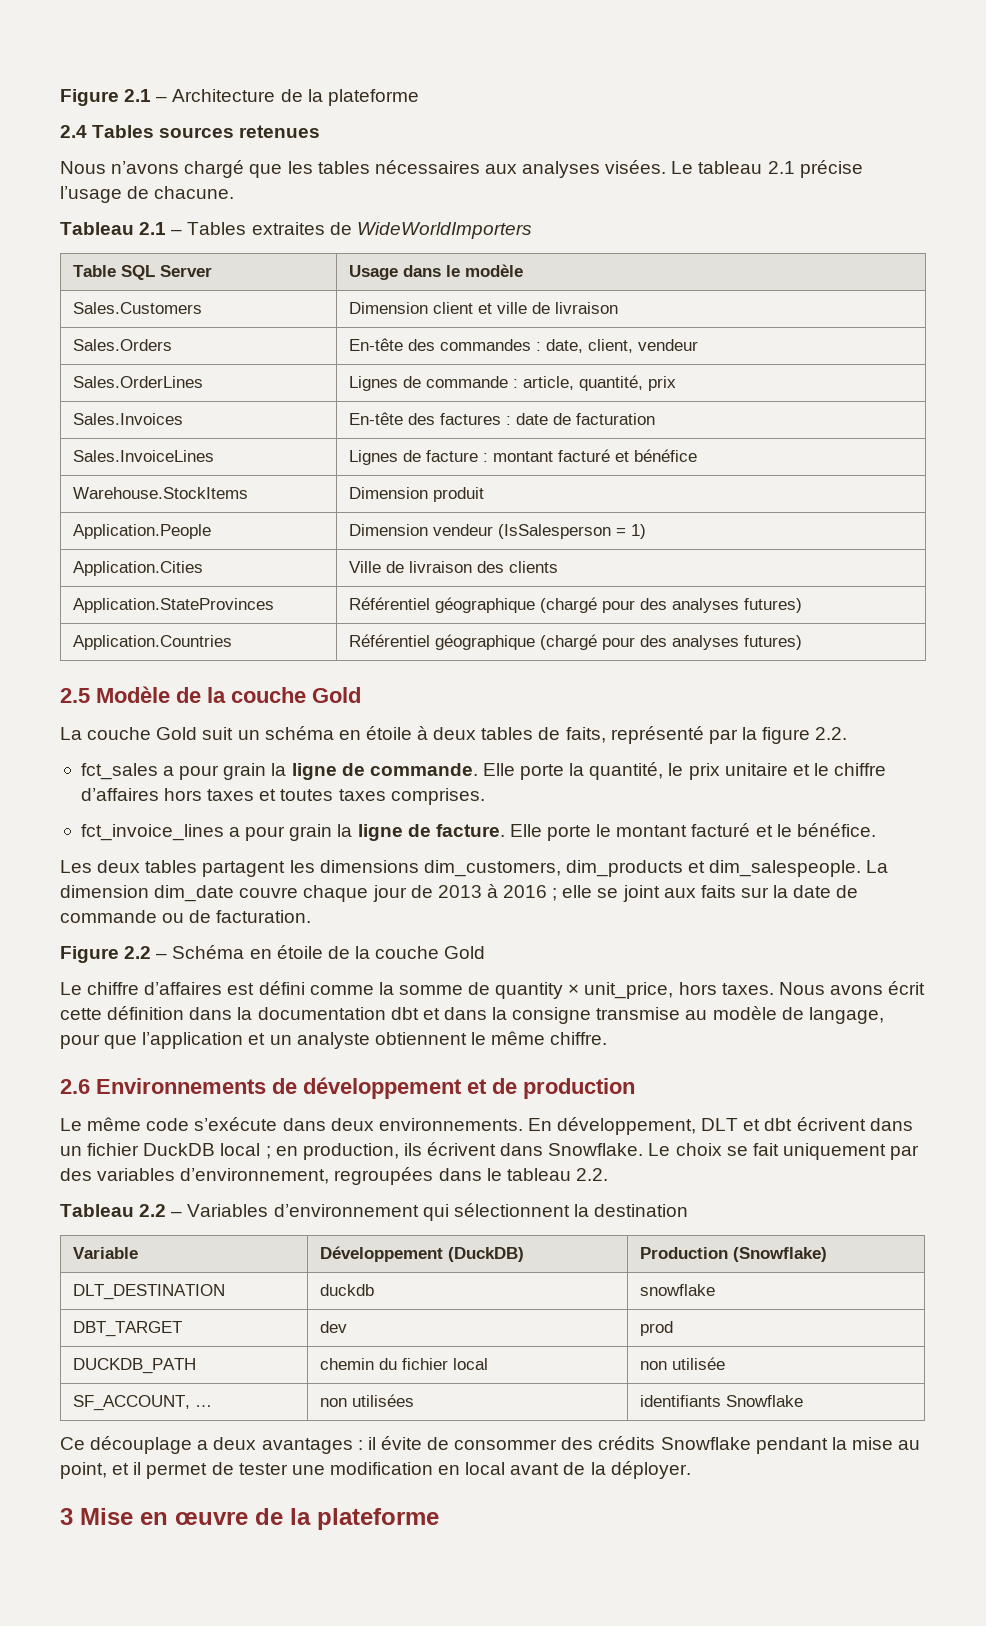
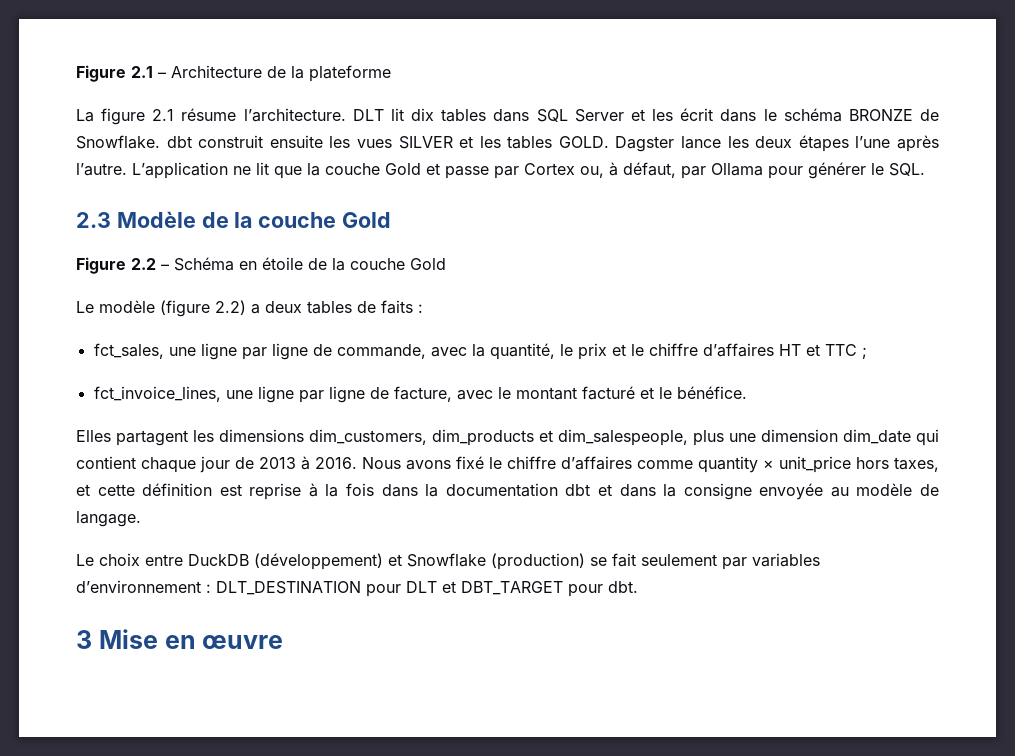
[60,125,321,138] [60,160,863,178] [60,186,235,203] [60,222,532,239] [73,265,213,280] [349,264,524,280] [73,302,203,314] [349,302,619,314] [73,339,173,351] [349,338,699,353] [73,376,204,388] [349,375,677,391] [73,413,184,425] [349,412,656,425] [73,450,215,462] [349,449,698,465] [73,487,249,499] [349,487,485,502] [73,524,212,539] [349,524,647,539] [73,561,204,576] [349,561,559,573] [73,598,275,613] [349,597,803,613] [73,635,233,650] [349,634,803,650] [60,688,90,703] 2.4 Tables sources retenues // Nous n’avons chargé que les tables nécessaires aux analyses visées. Le tableau 2.1 précise l’usage de chacune. // Tableau 2.1 – Tables extraites de WideWorldImporters // Table SQL Server | Usage dans le modèle // Sales.Customers | Dimension client et ville de livraison // Sales.Orders | En-tête des commandes : date, client, vendeur // Sales.OrderLines | Lignes de commande : article, quantité, prix // Sales.Invoices | En-tête des factures : date de facturation // Sales.InvoiceLines | Lignes de facture : montant facturé et bénéfice // Warehouse.StockItems | Dimension produit // Application.People | Dimension vendeur (IsSalesperson = 1) // Application.Cities | Ville de livraison des clients // Application.StateProvinces | Référentiel géographique (chargé pour des analyses futures) // Application.Countries | Référentiel géographique (chargé pour des analyses futures) // 2.5 -> [76,108,939,125] [76,135,940,152] [76,162,925,179] [76,212,111,228] La figure 2.1 résume l’architecture. DLT lit dix tables dans SQL Server et les écrit dans le schéma BRONZE de Snowflake. dbt construit ensuite les vues SILVER et les tables GOLD. Dagster lance les deux étapes l’une après l’autre. L’application ne lit que la couche Gold et passe par Cortex ou, à défaut, par Ollama pour générer le SQL. // 2.3
[60,726,848,744] [80,762,887,780] [80,788,485,805] [80,823,876,841] [60,860,889,877] [60,884,859,902] [60,910,312,923] // La couche Gold suit un schéma en étoile à deux tables de faits, représenté par la figure 2.2. // fct_sales a pour grain la ligne de commande. Elle porte la quantité, le prix unitaire et le chiffre d’affaires hors taxes et toutes taxes comprises. // fct_invoice_lines a pour grain la ligne de facture. Elle porte le montant facturé et le bénéfice. // Les deux tables partagent les dimensions dim_customers, dim_products et dim_salespeople. La dimension dim_date couvre chaque jour de 2013 à 2016 ; elle se joint aux faits sur la date de commande ou de facturation. -> (392, 220) none
[87,981,926,999] [60,1006,185,1020] chiffre d’affaires est défini comme la somme de quantity × unit_price, hors taxes. Nous avons écrit cette définition -> [99,300,423,317] [93,343,867,360] [93,386,747,403] [76,429,939,446] [76,456,939,473] [76,483,375,500] modèle (figure 2.2) a deux tables de faits : // fct_sales, une ligne par ligne de commande, avec la quantité, le prix et le chiffre d’affaires HT et TTC ; // fct_invoice_lines, une ligne par ligne de facture, avec le montant facturé et le bénéfice. // Elles partagent les dimensions dim_customers, dim_products et dim_salespeople, plus une dimension dim_date qui contient chaque jour de 2013 à 2016. Nous avons fixé le chiffre d’affaires comme quantity × unit_price hors taxes, et cette définition est reprise à la fois
[596,1007,681,1020] transmise -> [759,483,824,500] envoyée
[808,1007,884,1024] [60,1031,608,1049] [60,1077,635,1099] [60,1117,913,1135] [60,1142,920,1160] [60,1167,608,1185] [60,1203,689,1221] [73,1247,139,1259] [320,1246,525,1262] [640,1247,828,1262] [73,1284,226,1300] [320,1284,375,1296] [640,1284,716,1296] [73,1321,183,1337] [320,1321,348,1333] [640,1321,674,1336] [73,1358,197,1374] [320,1358,489,1370] [640,1357,726,1370] [73,1395,213,1411] [320,1394,415,1407] [640,1395,804,1407] [60,1436,921,1454] [60,1461,691,1479] langage, pour que l’application et un analyste obtiennent le même chiffre. // 2.6 Environnements de développement et de production // Le même code s’exécute dans deux environnements. En développement, DLT et dbt écrivent dans un fichier DuckDB local ; en production, ils écrivent dans Snowflake. Le choix se fait uniquement par des variables d’environnement, regroupées dans le tableau 2.2. // Tableau 2.2 – Variables d’environnement qui sélectionnent la destination // Variable | Développement (DuckDB) | Production (Snowflake) // DLT_DESTINATION | duckdb | snowflake // DBT_TARGET | dev | prod // DUCKDB_PATH | chemin du fichier local | non utilisée // SF_ACCOUNT, … | non utilisées | identifiants Snowflake // Ce découplage a deux avantages : il évite de consommer des crédits Snowflake pendant la mise au point, et il permet de tester une modification en local avant de la déployer. -> [76,511,141,527] [76,553,820,570] [76,580,638,597] langage. // Le choix entre DuckDB (développement) et Snowflake (production) se fait seulement par variables d’environnement : DLT_DESTINATION pour DLT et DBT_TARGET pour dbt.
[255,1508,439,1530] de la plateforme -> (284, 642) none

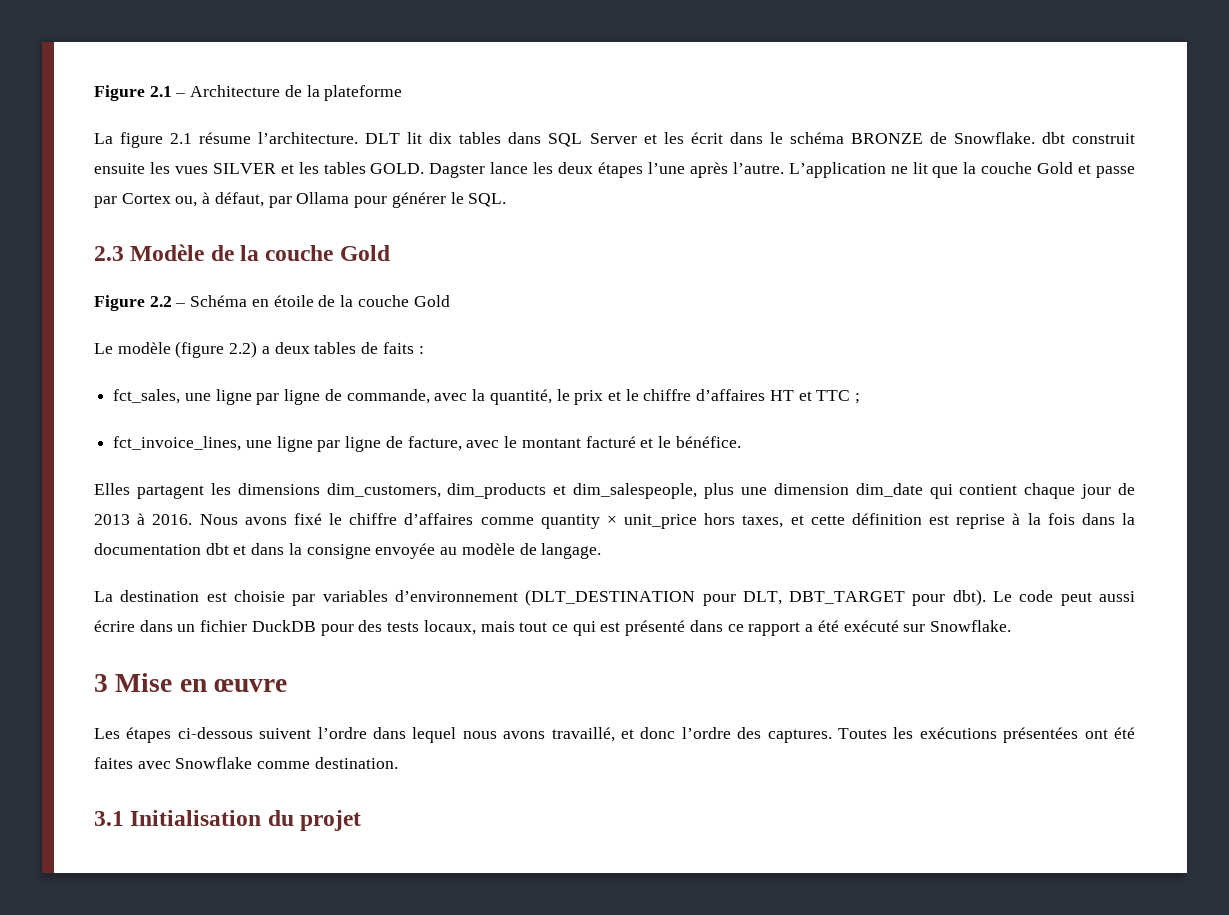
[76,553,820,570] [76,580,638,597] [76,629,284,649] Le choix entre DuckDB (développement) et Snowflake (production) se fait seulement par variables d’environnement : DLT_DESTINATION pour DLT et DBT_TARGET pour dbt. // 3 Mise en œuvre -> [94,589,1135,606] [94,620,1011,636] [94,673,288,692] [94,727,1135,743] [94,757,398,769] [94,810,362,831] La destination est choisie par variables d’environnement (DLT_DESTINATION pour DLT, DBT_TARGET pour dbt). Le code peut aussi écrire dans un fichier DuckDB pour des tests locaux, mais tout ce qui est présenté dans ce rapport a été exécuté sur Snowflake. // 3 Mise en œuvre // Les étapes ci-dessous suivent l’ordre dans lequel nous avons travaillé, et donc l’ordre des captures. Toutes les exécutions présentées ont été faites avec Snowflake comme destination. // 3.1 Initialisation du projet

